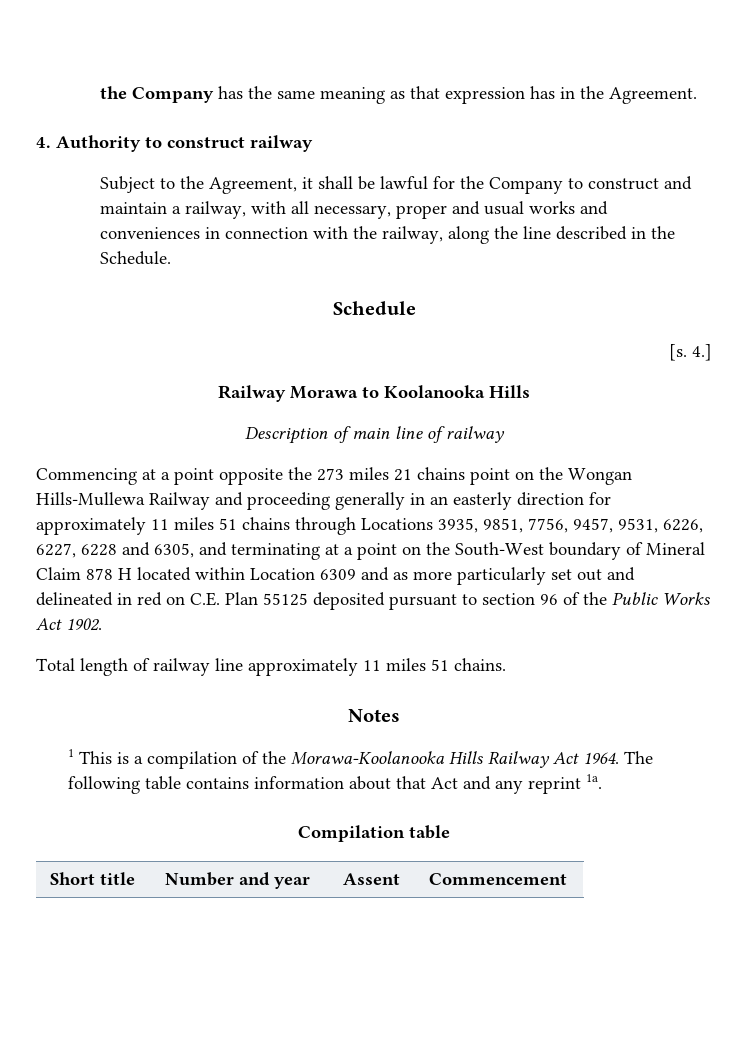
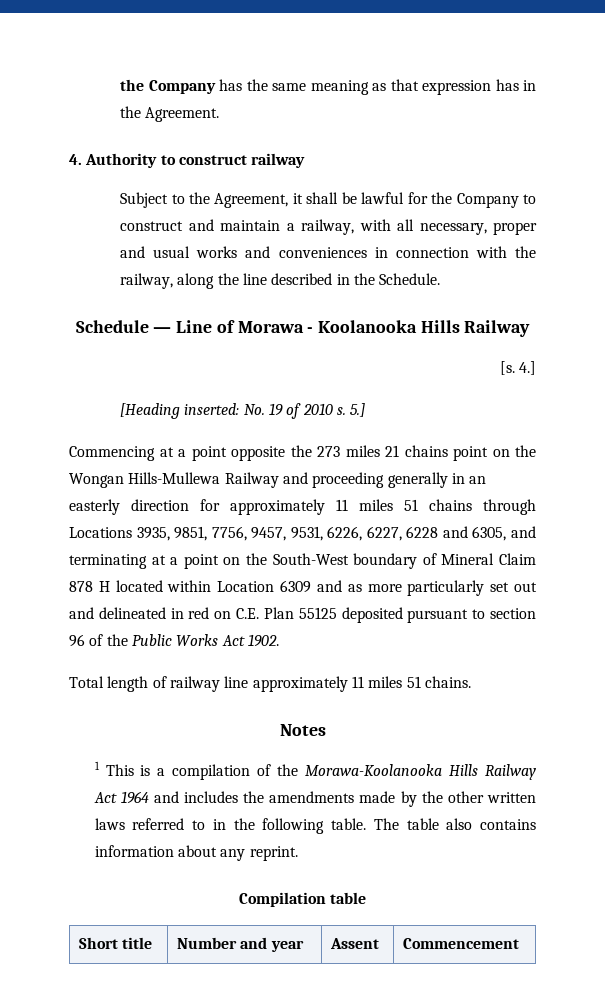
[669,344,712,361] [218,385,530,402] [245,426,505,444] // [s. 4.] // Railway Morawa to Koolanooka Hills // Description of main line of railway -> [153,320,531,337] [499,361,536,375] [120,403,366,419] — Line of Morawa - Koolanooka Hills Railway // [s. 4.] // [Heading inserted: No. 19 of 2010 s. 5.]
[583,751,654,764] [68,774,603,794] 1964. The following table contains information about that Act and any reprint 1a. -> [120,791,537,807] [94,818,536,834] [94,845,298,861] 1964 and includes the amendments made by the other written laws referred to in the following table. The table also contains information about any reprint.

